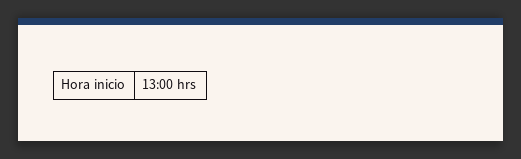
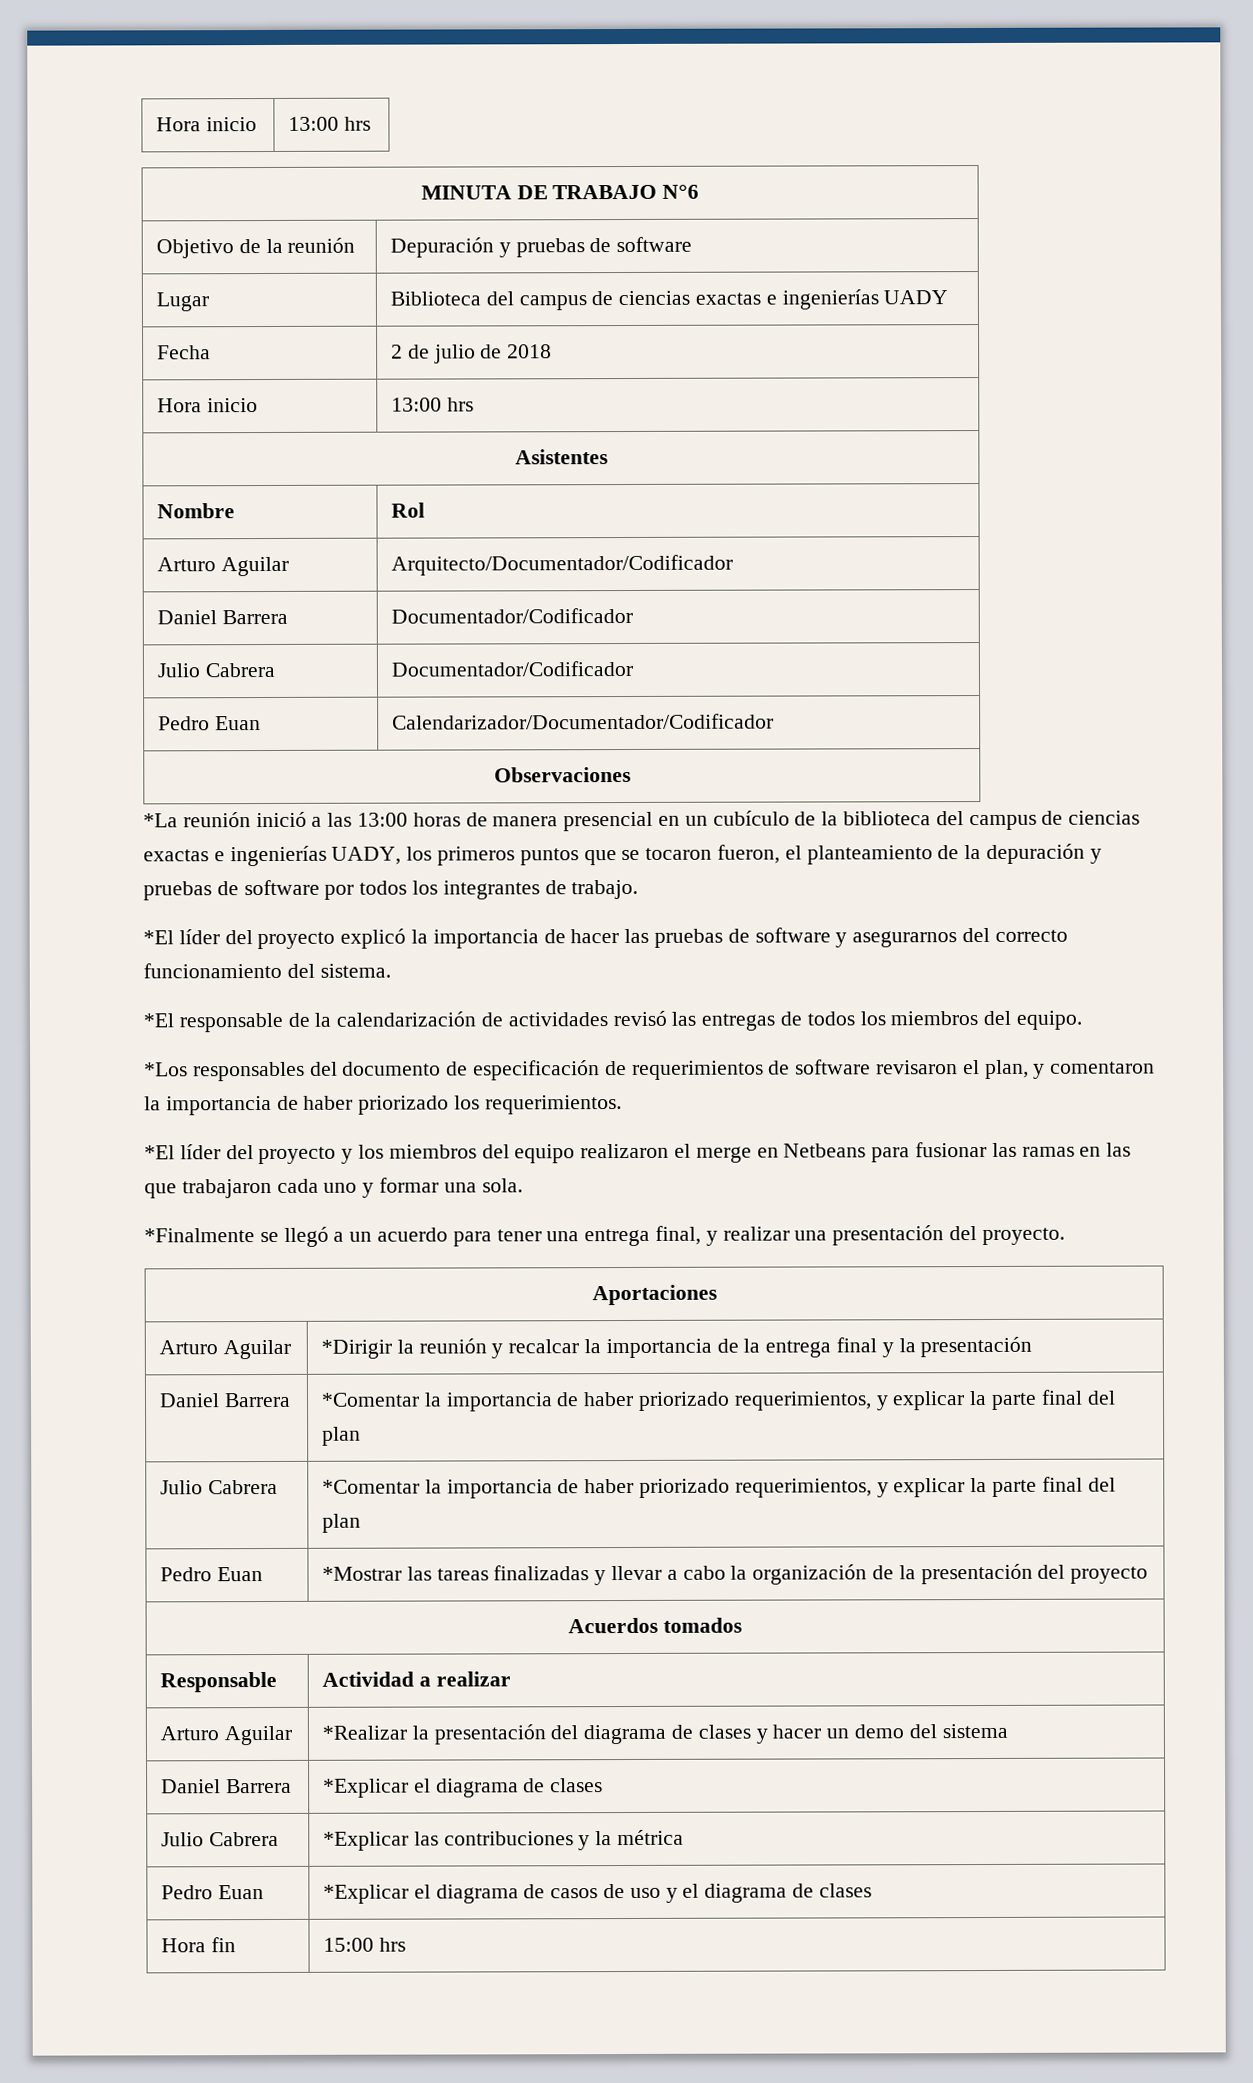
[61,79,125,89] [142,79,196,89] Hora inicio | 13:00 hrs -> [156,117,257,132] [288,116,371,131] [420,184,700,200] [156,237,356,259] [390,236,693,258] [156,292,210,312] [390,289,949,311] [157,345,212,360] [391,344,553,364] [157,398,258,413] [391,397,474,412] [514,449,608,465] [157,503,236,519] [391,502,426,518] [157,556,289,577] [391,554,734,576] [157,609,288,625] [391,607,634,624] [157,662,275,678] [391,660,634,677] [158,716,261,731] [392,713,775,730] [493,766,631,783] [143,810,1141,832] [143,843,1102,867] [143,879,639,901] [143,927,1068,950] [143,962,391,979] [143,1010,1083,1033] [144,1059,1156,1082] [144,1095,622,1116] [144,1141,1132,1165] [144,1177,523,1199] [144,1225,1065,1247] [591,1284,717,1306] [159,1339,291,1360] [321,1336,1033,1359] [159,1392,291,1408] [321,1389,1116,1412] [322,1426,362,1446] [160,1479,278,1495] [322,1476,1116,1499] [322,1513,362,1533] [160,1567,263,1582] [322,1563,1149,1586] [568,1617,742,1634] [160,1671,278,1693] [322,1671,511,1687] [160,1725,292,1746] [322,1723,1008,1745] [161,1778,292,1794] [323,1778,604,1798] [161,1831,279,1847] [323,1829,685,1851] [161,1885,264,1900] [323,1883,872,1904] [161,1937,236,1953] [323,1937,406,1952] Hora inicio | 13:00 hrs // MINUTA DE TRABAJO N°6 // Objetivo de la reunión | Depuración y pruebas de software // Lugar | Biblioteca del campus de ciencias exactas e ingenierías UADY // Fecha | 2 de julio de 2018 // Hora inicio | 13:00 hrs // Asistentes // Nombre | Rol // Arturo Aguilar | Arquitecto/Documentador/Codificador // Daniel Barrera | Documentador/Codificador // Julio Cabrera | Documentador/Codificador // Pedro Euan | Calendarizador/Documentador/Codificador // Observaciones // *La reunión inició a las 13:00 horas de manera presencial en un cubículo de la biblioteca del campus de ciencias exactas e ingenierías UADY, los primeros puntos que se tocaron fueron, el planteamiento de la depuración y pruebas de software por todos los integrantes de trabajo. // *El líder del proyecto explicó la importancia de hacer las pruebas de software y asegurarnos del correcto funcionamiento del sistema. // *El responsable de la calendarización de actividades revisó las entregas de todos los miembros del equipo. // *Los responsables del documento de especificación de requerimientos de software revisaron el plan, y comentaron la importancia de haber priorizado los requerimientos. // *El líder del proyecto y los miembros del equipo realizaron el merge en Netbeans para fusionar las ramas en las que trabajaron cada uno y formar una sola. // *Finalmente se llegó a un acuerdo para tener una entrega final, y realizar una presentación del proyecto. // Aportaciones // Arturo Aguilar | *Dirigir la reunión y recalcar la importancia de la entrega final y la presentación // Daniel Barrera | *Comentar la importancia de haber priorizado requerimientos, y explicar la parte final del plan // Julio Cabrera | *Comentar la importancia de haber priorizado requerimientos, y explicar la parte final del plan // Pedro Euan | *Mostrar las tareas finalizadas y llevar a cabo la organización de la presentación del proyecto // Acuerdos tomados // Responsable | Actividad a realizar // Arturo Aguilar | *Realizar la presentación del diagrama de clases y hacer un demo del sistema // Daniel Barrera | *Explicar el diagrama de clases // Julio Cabrera | *Explicar las contribuciones y la métrica // Pedro Euan | *Explicar el diagrama de casos de uso y el diagrama de clases // Hora fin | 15:00 hrs

